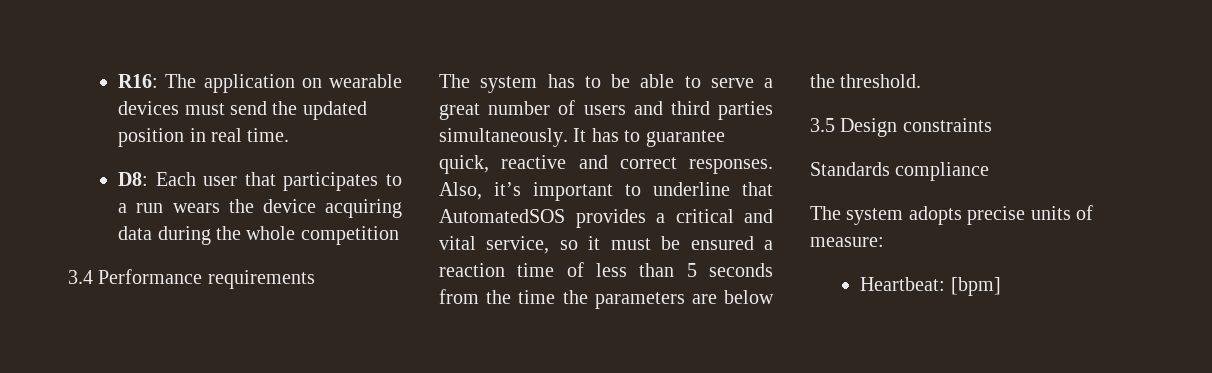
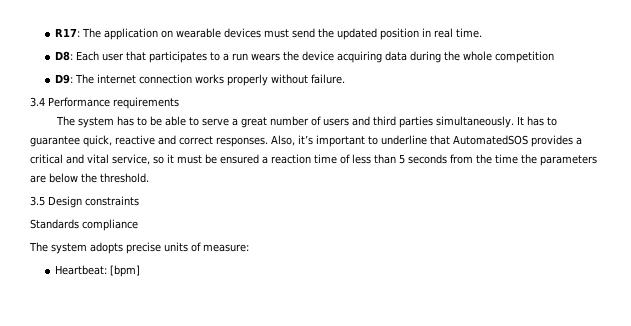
[118,74,159,88] R16: -> [54,28,80,37] R17:
(399, 235) none -> [54,74,345,86] // D9: The internet connection works properly without failure.

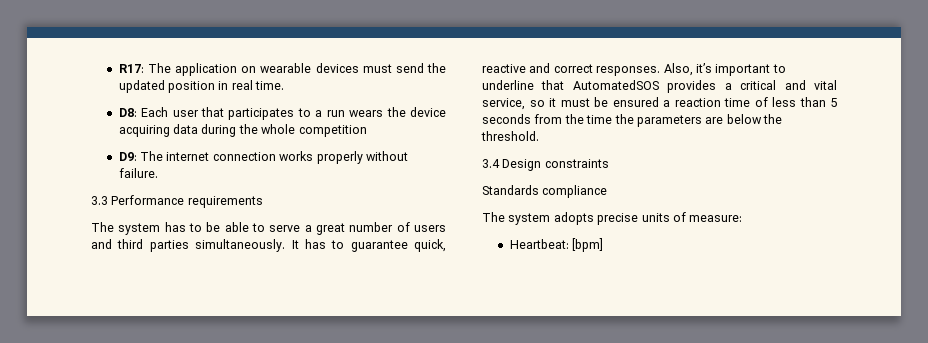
[30,97,45,107] 3.4 -> [91,196,108,205] 3.3
[30,196,45,206] 3.5 -> [482,159,500,168] 3.4

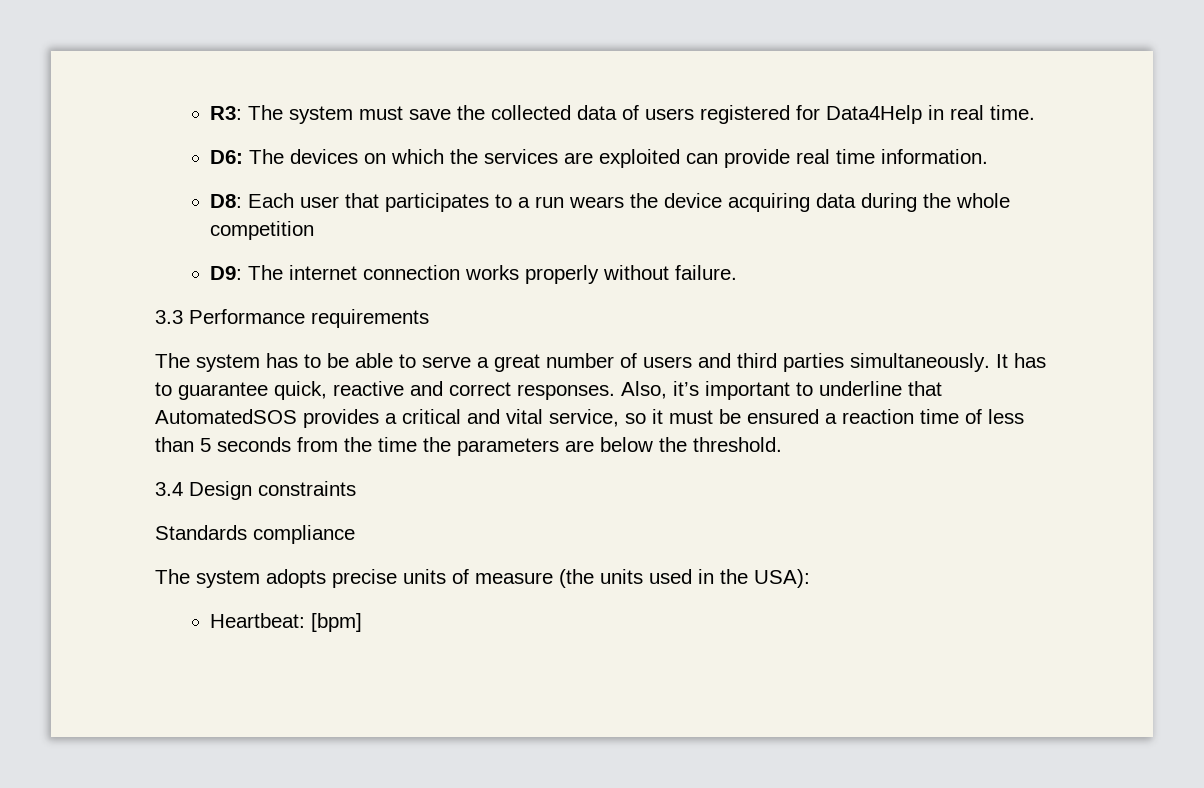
[118,63,446,76] [118,80,285,93] R17: The application on wearable devices must send the updated position in real time. -> [210,105,1036,124] [210,149,989,168] R3: The system must save the collected data of users registered for Data4Help in real time. // D6: The devices on which the services are exploited can provide real time information.
[689,215,743,222] measure: -> [475,569,810,588] measure (the units used in the USA):

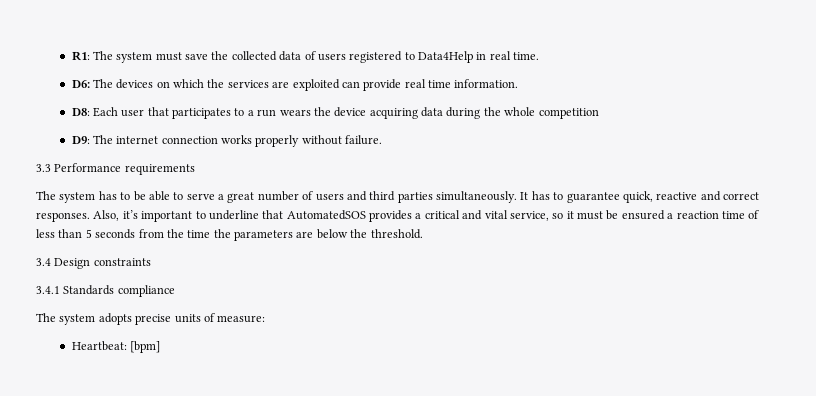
[210,106,243,120] R3: -> [71,51,90,61] R1:
[796,105,821,120] for -> [404,52,415,60] to
(356, 488) none -> [36,286,60,294] 3.4.1
[475,569,810,588] measure (the units used in the USA): -> [217,315,266,323] measure:

